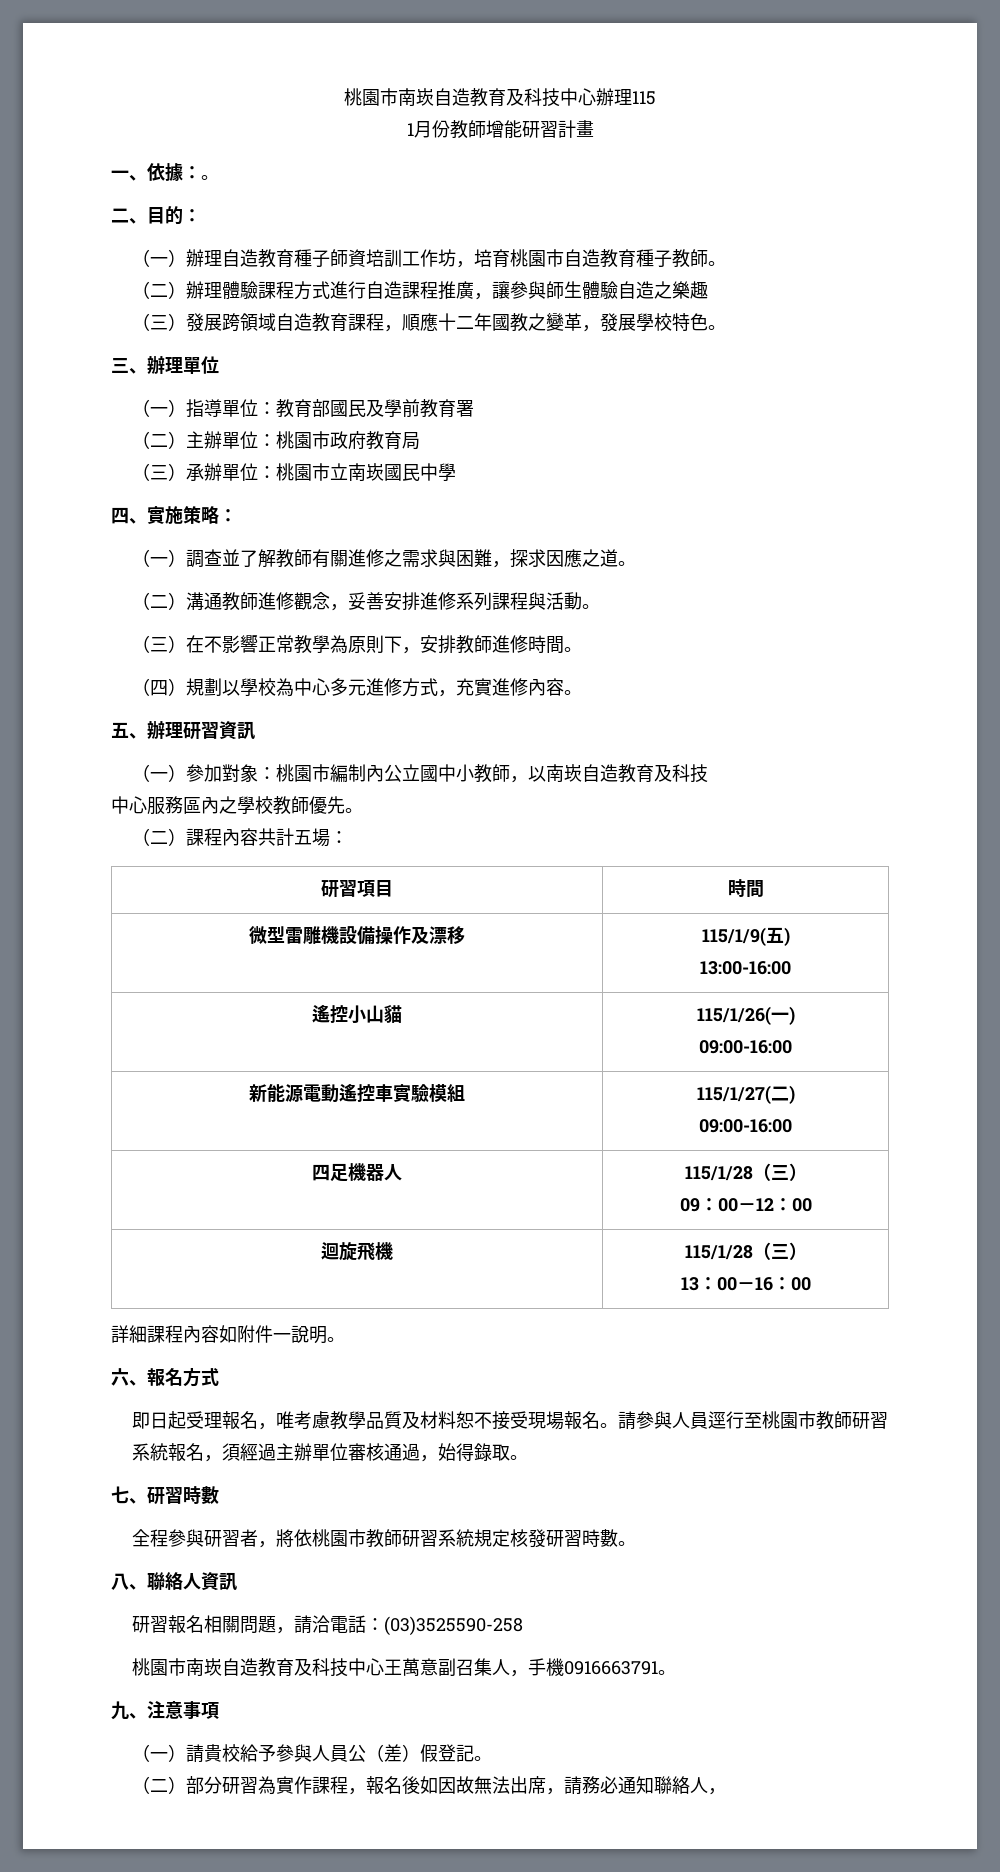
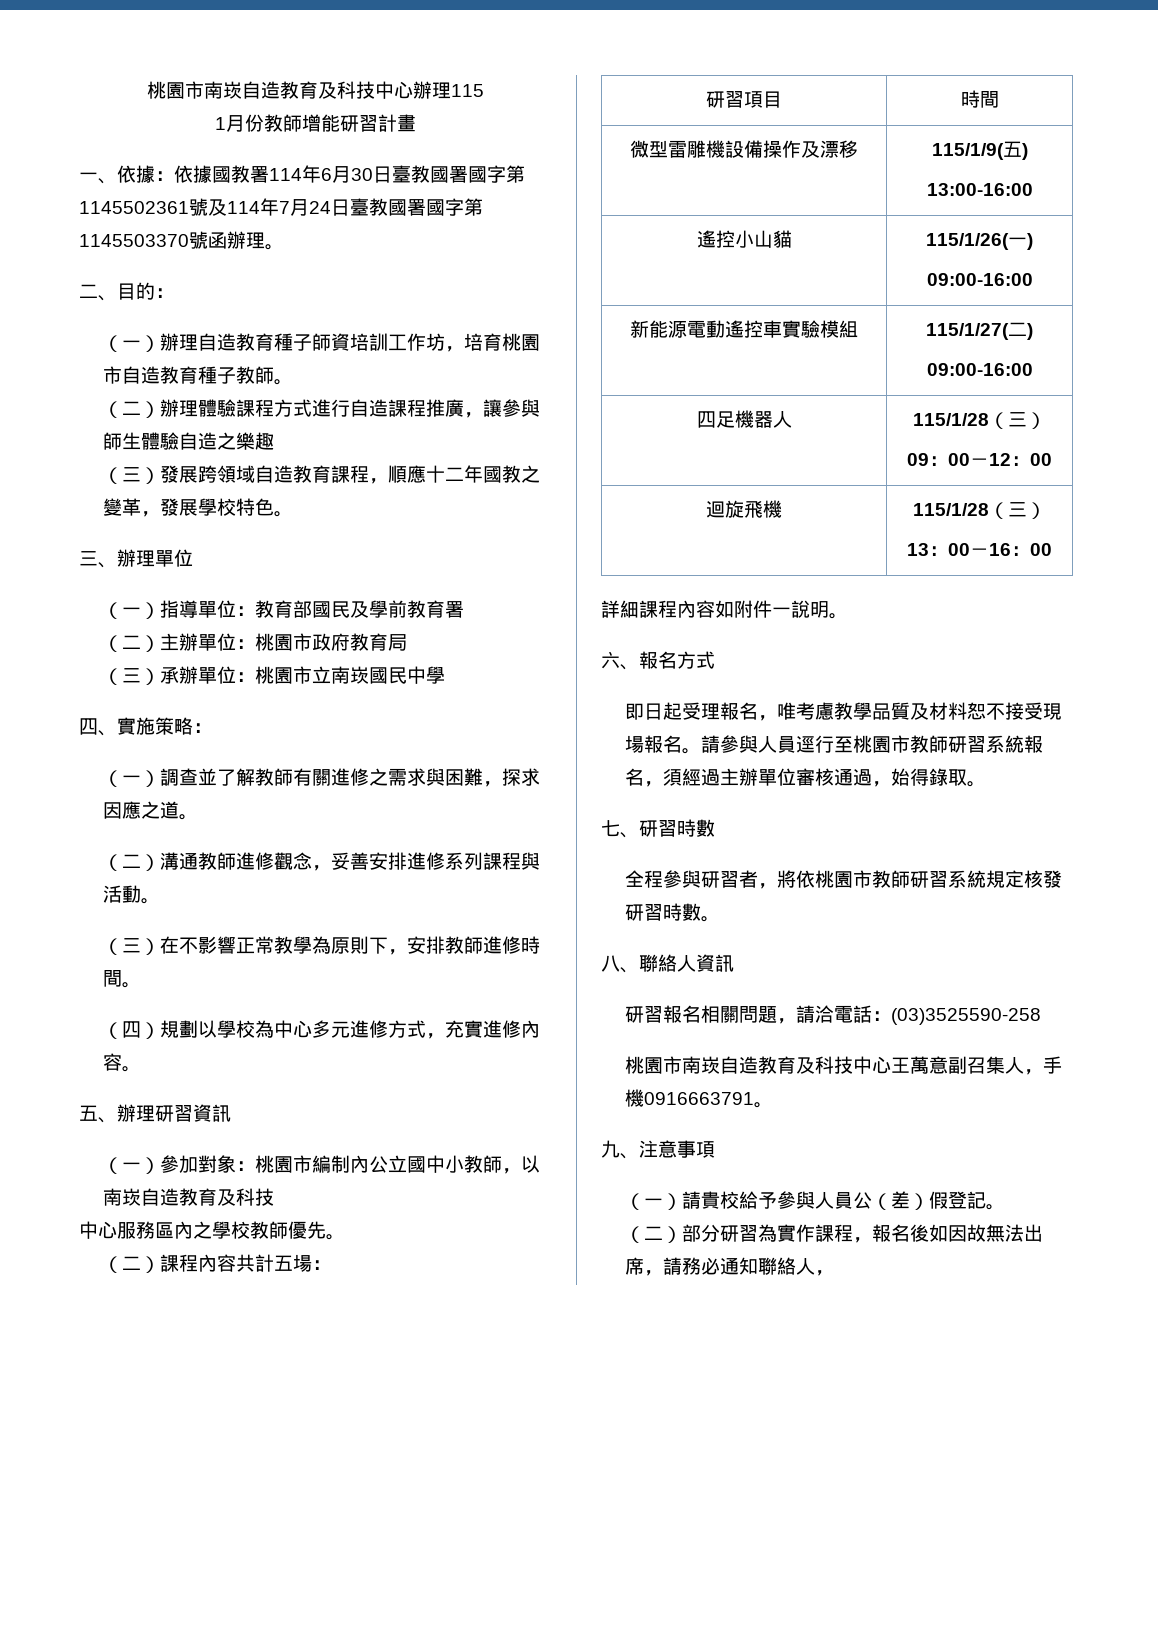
(201, 172) none -> [174,165,525,183] [79,198,483,216] [79,231,265,249] 依據國教署114年6月30日臺教國署國字第1145502361號及114年7月24日臺教國署國字第1145503370號函辦理

